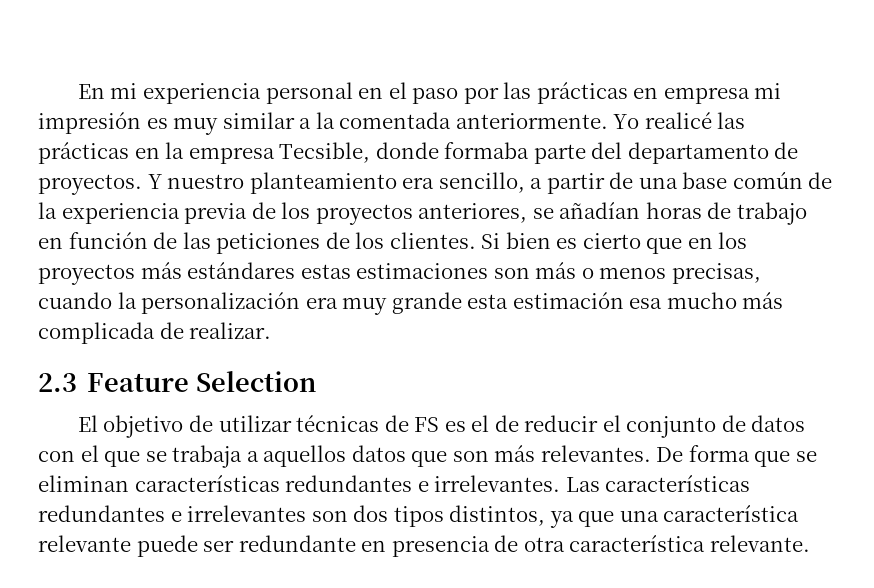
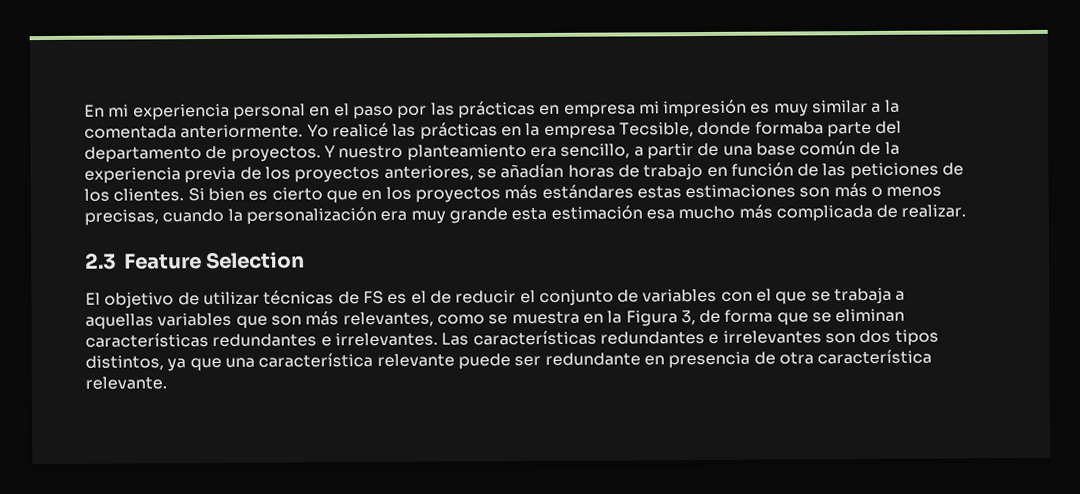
[751,415,806,432] datos -> [642,288,718,303] variables
[263,445,406,467] aquellos datos -> [85,312,233,330] aquellas variables
[540,445,684,462] relevantes. De -> [342,309,722,328] relevantes, como se muestra en la Figura 3, de

